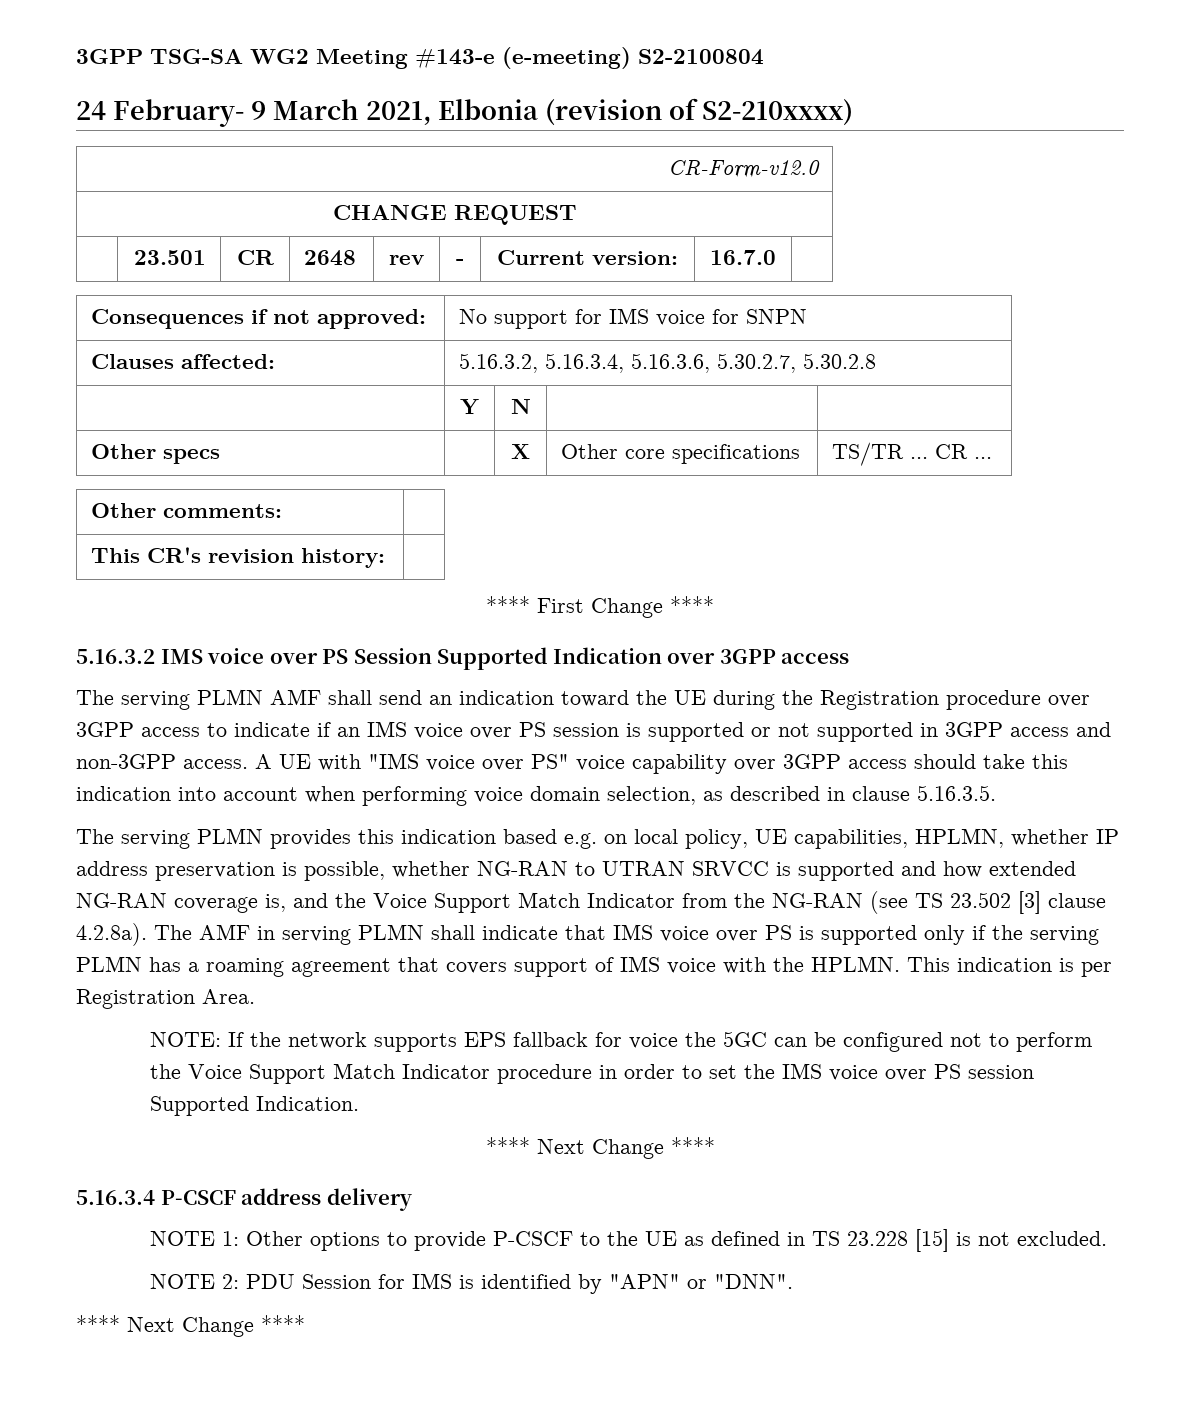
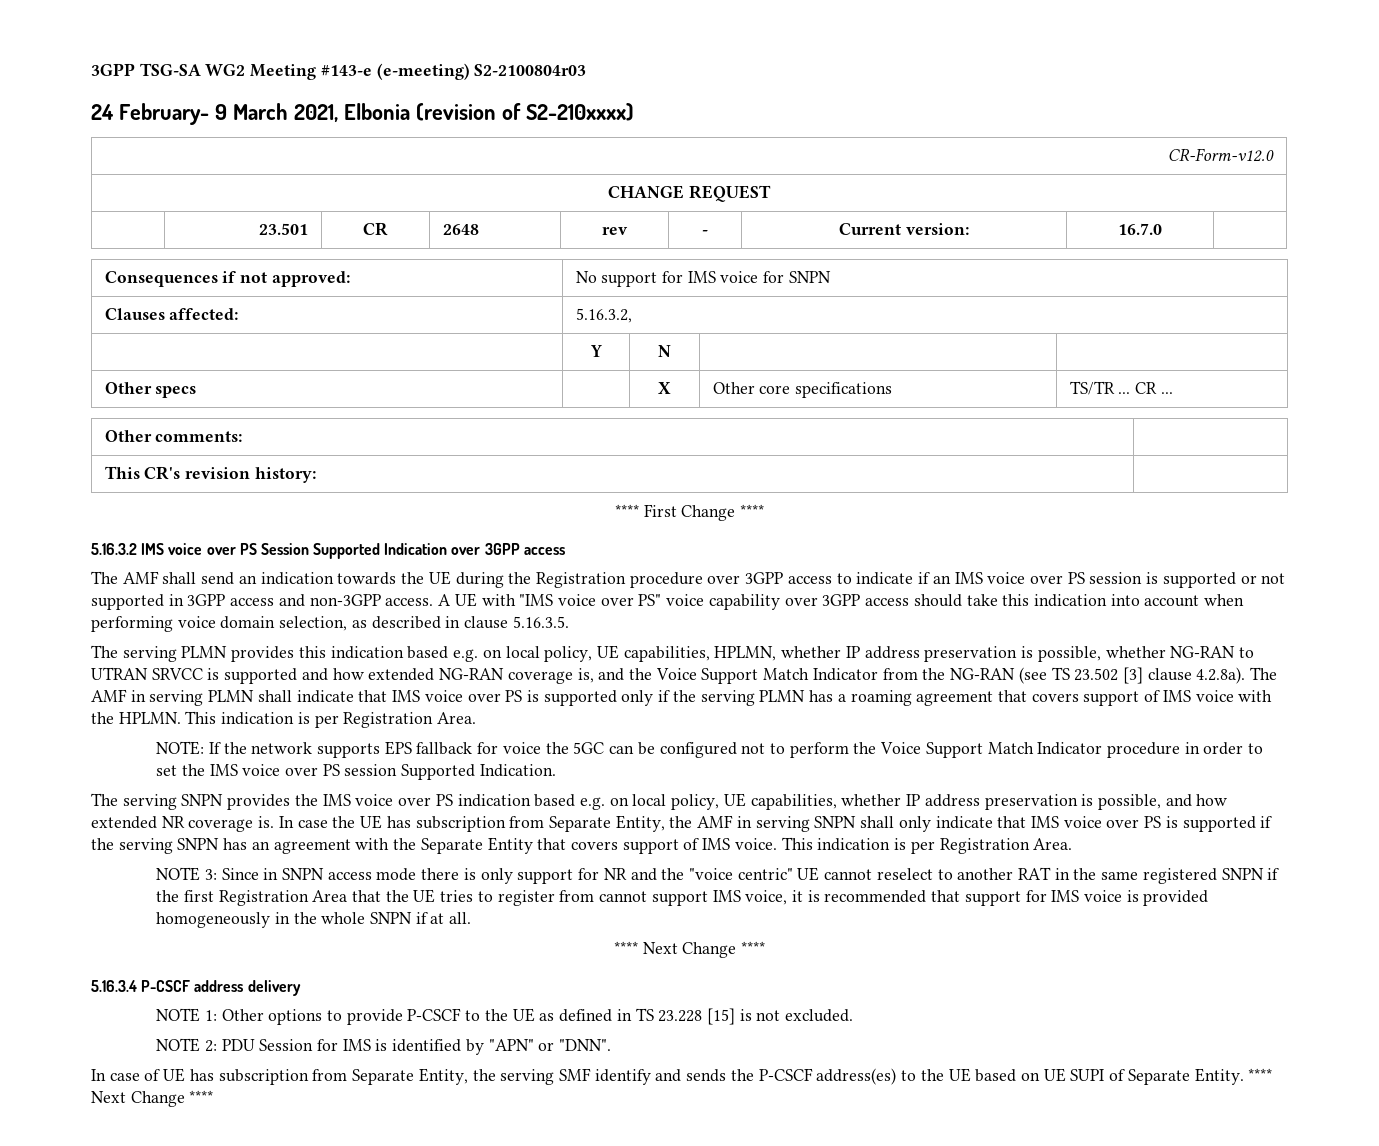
[638,49,764,65] S2-2100804 -> [474,64,587,76] S2-2100804r03
[545,353,877,373] 5.16.3.4, 5.16.3.6, 5.30.2.7, 5.30.2.8 -> (632, 315) none
[121,689,263,710] serving PLMN -> (118, 577) none
[561,690,629,707] toward -> [337,572,397,585] towards
(359, 1103) none -> [91,793,1228,810] [91,815,1273,832] [91,837,1073,854] [156,867,1280,884] [156,889,1209,906] [156,912,472,928] // The serving SNPN provides the IMS voice over PS indication based e.g. on local policy, UE capabilities, whether IP address preservation is possible, and how extended NR coverage is. In case the UE has subscription from Separate Entity, the AMF in serving SNPN shall only indicate that IMS voice over PS is supported if the serving SNPN has an agreement with the Separate Entity that covers support of IMS voice. This indication is per Registration Area. // NOTE 3: Since in SNPN access mode there is only support for NR and the "voice centric" UE cannot reselect to another RAT in the same registered SNPN if the first Registration Area that the UE tries to register from cannot support IMS voice, it is recommended that support for IMS voice is provided homogeneously in the whole SNPN if at all.
(793, 1281) none -> [91,1068,1244,1085] In case of UE has subscription from Separate Entity, the serving SMF identify and sends the P-CSCF address(es) to the UE based on UE SUPI of Separate Entity.

